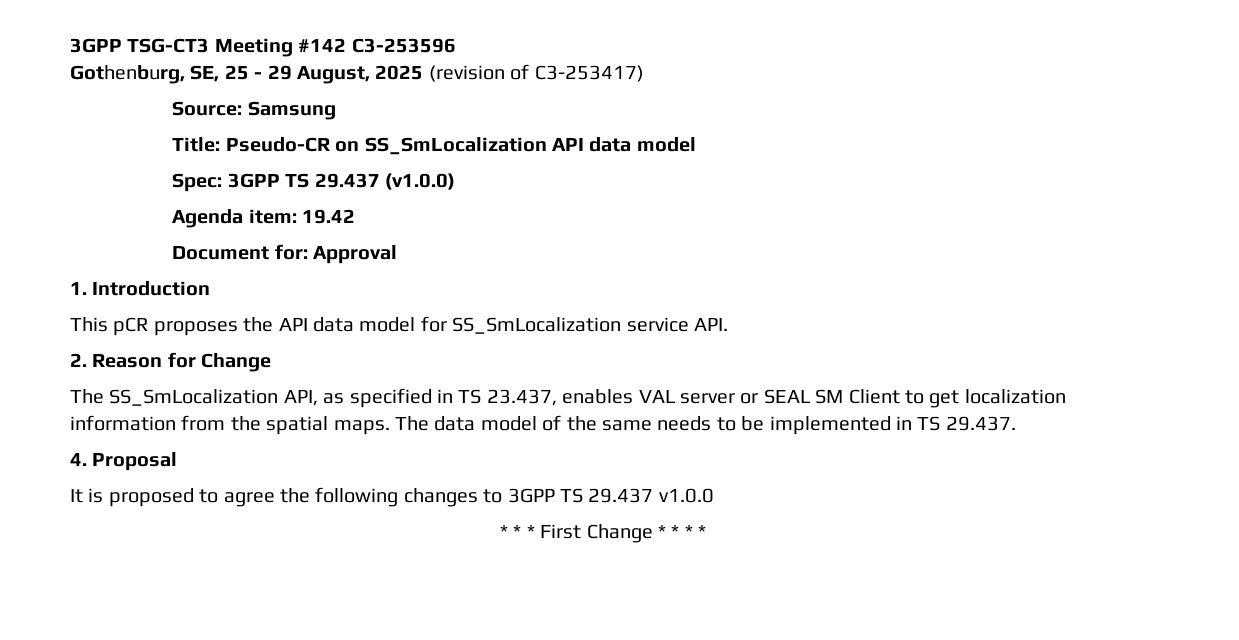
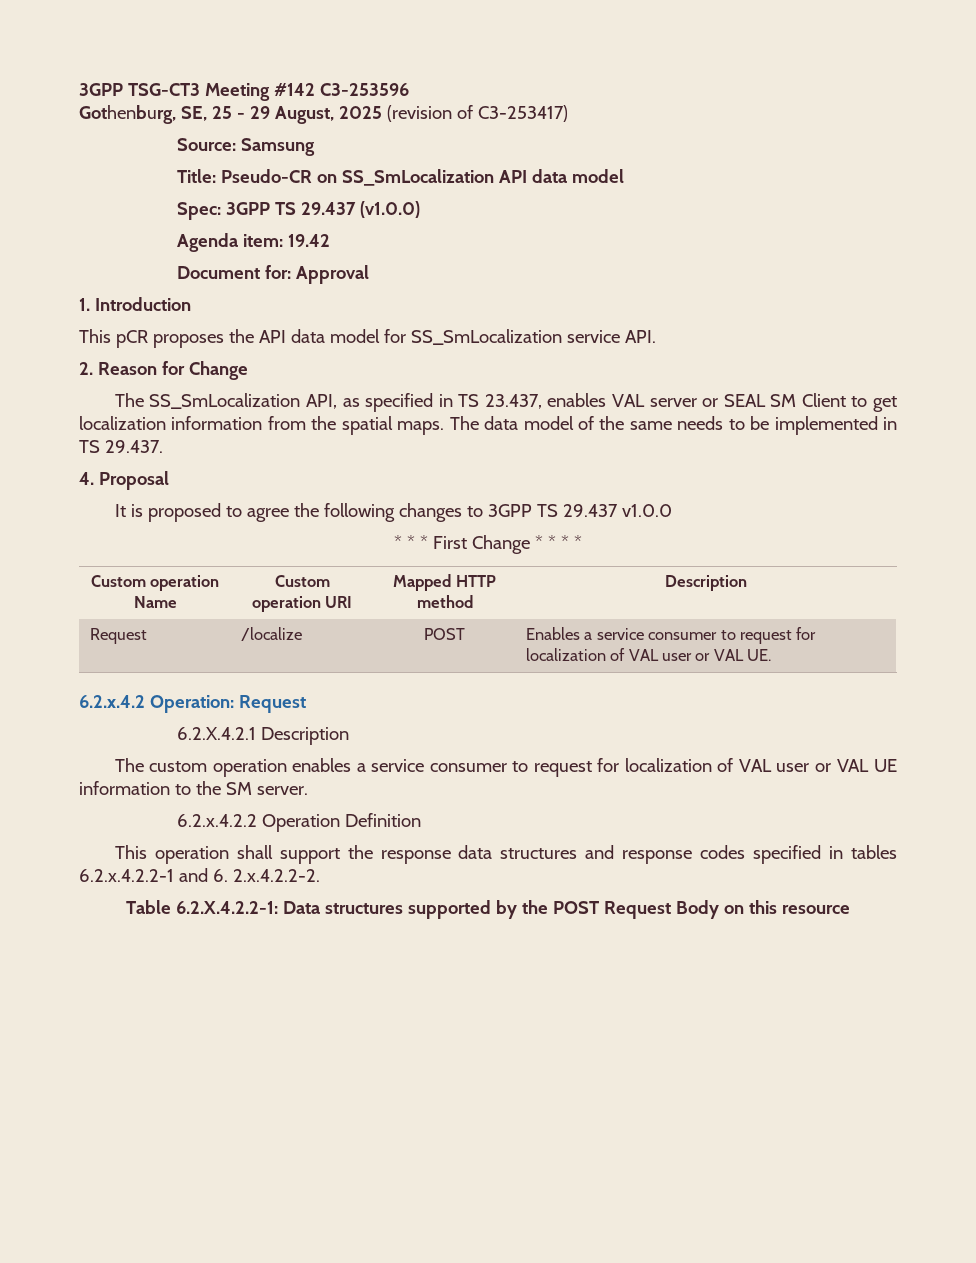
(707, 531) none -> [90,575,220,591] [133,596,177,608] [274,575,330,587] [251,596,353,612] [393,574,496,591] [416,595,473,608] [665,575,747,591] [89,628,147,644] [240,627,302,641] [424,628,465,640] [525,627,817,644] [525,648,772,661] [79,695,306,713] [177,727,350,745] [114,758,897,777] [79,781,308,795] [177,813,422,832] [114,845,897,864] [79,868,320,882] [126,900,850,919] // Custom operation Name | Custom operation URI | Mapped HTTP method | Description // Request | /localize | POST | Enables a service consumer to request for localization of VAL user or VAL UE. // 6.2.x.4.2 Operation: Request // 6.2.X.4.2.1 Description // The custom operation enables a service consumer to request for localization of VAL user or VAL UE information to the SM server. // 6.2.x.4.2.2 Operation Definition // This operation shall support the response data structures and response codes specified in tables 6.2.x.4.2.2-1 and 6. 2.x.4.2.2-2. // Table 6.2.X.4.2.2-1: Data structures supported by the POST Request Body on this resource

